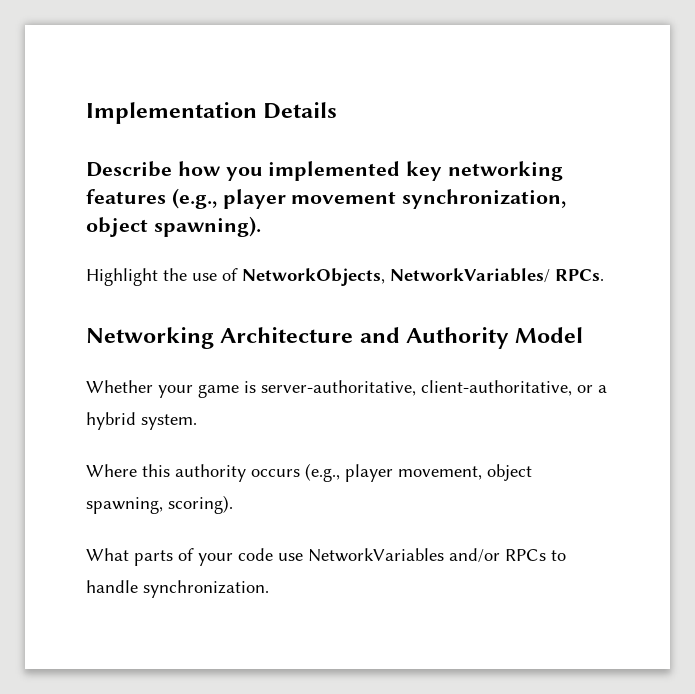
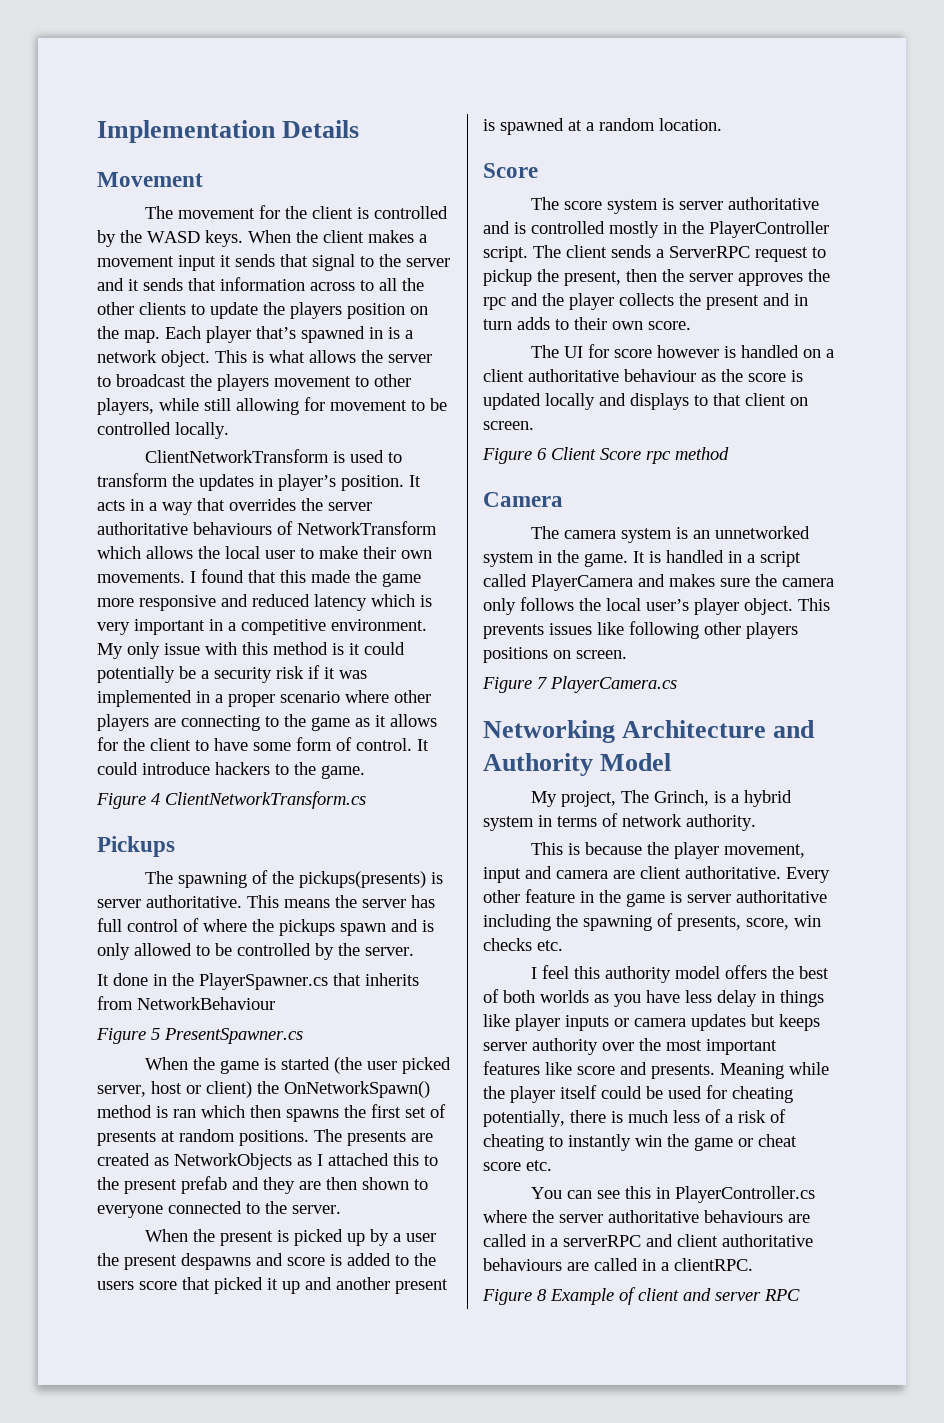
[86,161,564,181] [86,188,567,209] [86,216,261,237] [86,268,604,286] Describe how you implemented key networking features (e.g., player movement synchronization, object spawning). // Highlight the use of NetworkObjects, NetworkVariables/ RPCs. -> [97,172,203,187] [144,205,448,219] [97,230,427,247] [97,254,450,271] [97,277,424,291] [97,302,428,319] [97,326,413,343] [97,350,432,367] [97,374,411,391] [97,397,447,415] [97,422,229,439] [144,449,402,463] [97,473,421,491] [97,498,372,515] [97,521,437,535] [97,546,432,559] [97,569,421,587] [97,594,432,611] [97,619,427,635] [97,642,405,659] [97,665,367,683] [97,690,431,707] [97,714,437,731] [97,737,429,751] [97,762,365,779] [96,791,366,809] [97,836,175,857] [144,870,443,888] [97,895,435,908] [97,918,434,936] [97,943,414,960] [97,973,419,990] [97,996,275,1010] [96,1028,303,1044] [144,1057,451,1074] [97,1081,430,1098] [97,1104,446,1122] [97,1129,433,1146] [97,1153,438,1170] [97,1176,428,1194] [97,1201,341,1218] [144,1229,436,1246] [97,1253,436,1270] [97,1277,448,1294] [483,118,722,135] [483,163,538,178] [530,197,819,214] [483,221,829,238] [483,245,826,262] [483,269,830,286] [483,293,808,310] [483,317,691,330] [530,344,834,358] [483,369,803,382] [483,393,808,410] [483,421,534,430] [482,447,729,464] [483,492,563,507] [530,526,810,543] [483,550,801,567] [483,574,834,591] [483,597,830,615] [483,621,798,639] [483,647,627,663] [482,676,677,693] Movement // The movement for the client is controlled by the WASD keys. When the client makes a movement input it sends that signal to the server and it sends that information across to all the other clients to update the players position on the map. Each player that’s spawned in is a network object. This is what allows the server to broadcast the players movement to other players, while still allowing for movement to be controlled locally. // ClientNetworkTransform is used to transform the updates in player’s position. It acts in a way that overrides the server authoritative behaviours of NetworkTransform which allows the local user to make their own movements. I found that this made the game more responsive and reduced latency which is very important in a competitive environment. My only issue with this method is it could potentially be a security risk if it was implemented in a proper scenario where other players are connecting to the game as it allows for the client to have some form of control. It could introduce hackers to the game. // Figure 4 ClientNetworkTransform.cs // Pickups // The spawning of the pickups(presents) is server authoritative. This means the server has full control of where the pickups spawn and is only allowed to be controlled by the server. // It done in the PlayerSpawner.cs that inherits from NetworkBehaviour // Figure 5 PresentSpawner.cs // When the game is started (the user picked server, host or client) the OnNetworkSpawn() method is ran which then spawns the first set of presents at random positions. The presents are created as NetworkObjects as I attached this to the present prefab and they are then shown to everyone connected to the server. // When the present is picked up by a user the present despawns and score is added to the users score that picked it up and another present is spawned at a random location. // Score // The score system is server authoritative and is controlled mostly in the PlayerController script. The client sends a ServerRPC request to pickup the present, then the server approves the rpc and the player collects the present and in turn adds to their own score. // The UI for score however is handled on a client authoritative behaviour as the score is updated locally and displays to that client on screen. // Figure 6 Client Score rpc method // Camera // The camera system is an unnetworked system in the game. It is handled in a script called PlayerCamera and makes sure the camera only follows the local user’s player object. This prevents issues like following other players positions on screen. // Figure 7 PlayerCamera.cs
[86,380,607,398] [86,412,197,430] [86,463,532,482] [86,495,233,514] [86,548,566,566] [86,580,269,598] Whether your game is server-authoritative, client-authoritative, or a hybrid system. // Where this authority occurs (e.g., player movement, object spawning, scoring). // What parts of your code use NetworkVariables and/or RPCs to handle synchronization. -> [530,790,792,807] [483,813,756,831] [530,842,805,859] [483,866,830,883] [483,889,827,907] [483,913,821,931] [483,938,563,951] [530,965,829,983] [483,989,824,1007] [483,1014,820,1031] [483,1038,777,1055] [483,1061,829,1079] [483,1085,793,1103] [483,1109,786,1127] [483,1134,797,1151] [483,1160,552,1171] [530,1186,815,1203] [483,1210,810,1223] [483,1234,813,1247] [483,1258,753,1271] [482,1287,800,1305] My project, The Grinch, is a hybrid system in terms of network authority. // This is because the player movement, input and camera are client authoritative. Every other feature in the game is server authoritative including the spawning of presents, score, win checks etc. // I feel this authority model offers the best of both worlds as you have less delay in things like player inputs or camera updates but keeps server authority over the most important features like score and presents. Meaning while the player itself could be used for cheating potentially, there is much less of a risk of cheating to instantly win the game or cheat score etc. // You can see this in PlayerController.cs where the server authoritative behaviours are called in a serverRPC and client authoritative behaviours are called in a clientRPC. // Figure 8 Example of client and server RPC

